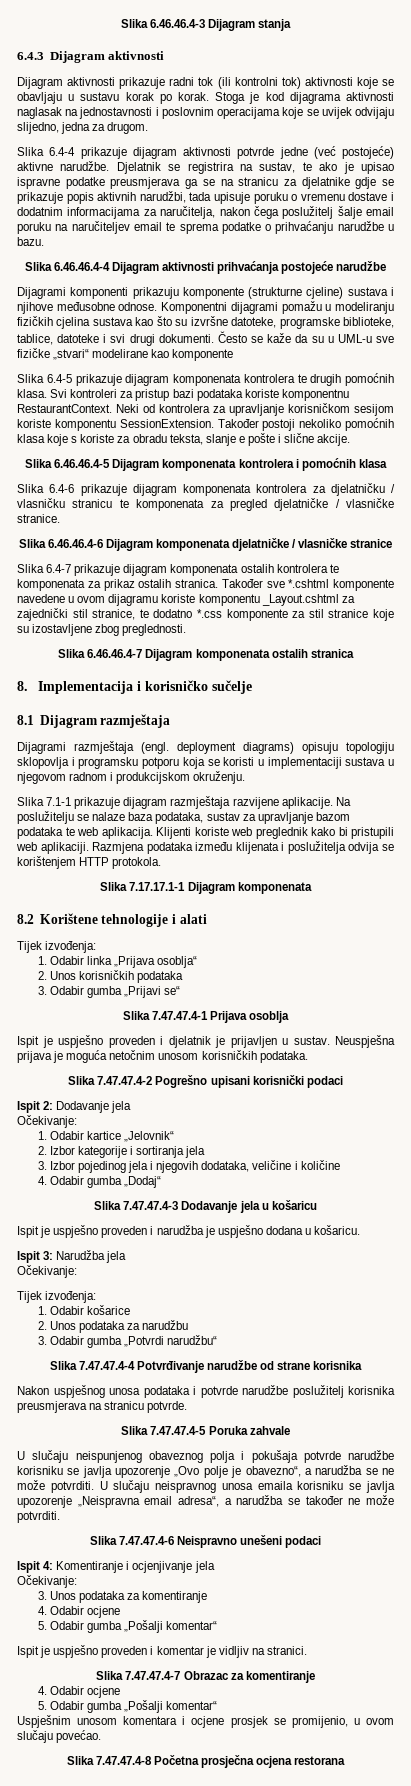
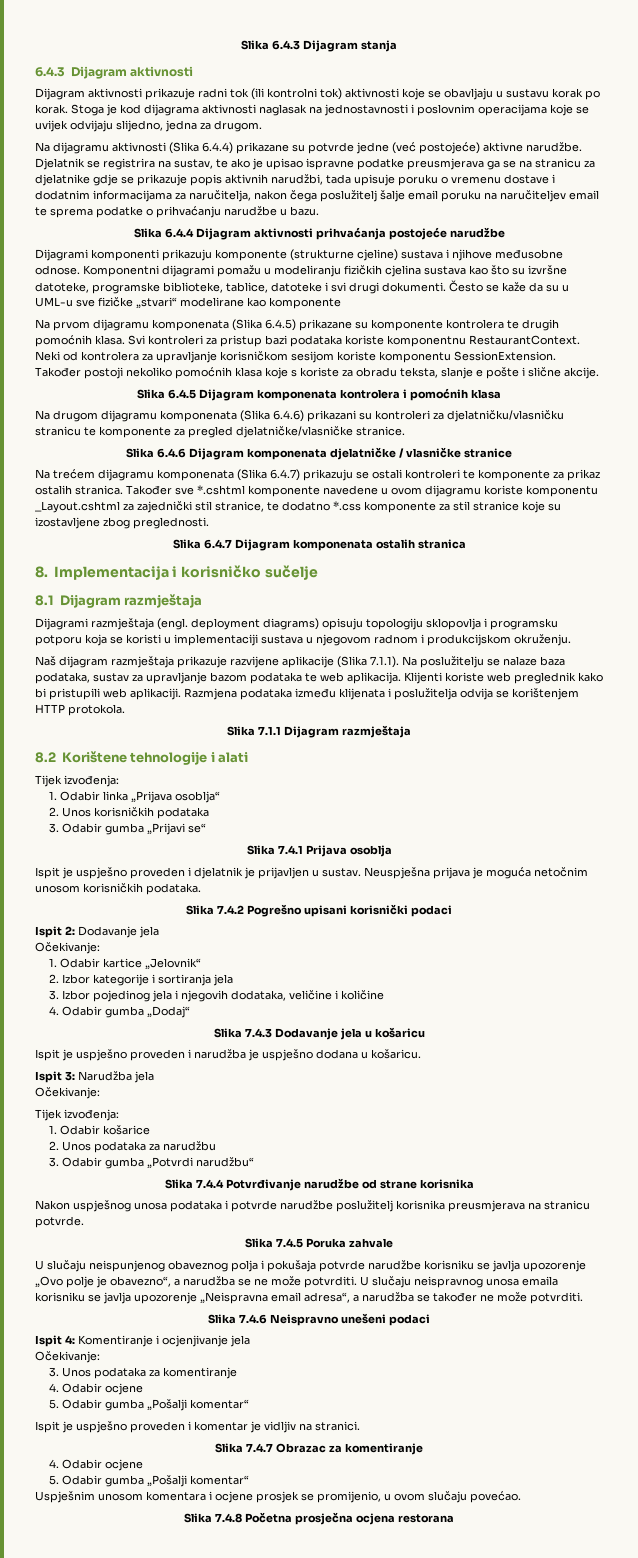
[120,19,205,28] Slika 6.46.46.4-3 -> [241,40,300,50] Slika 6.4.3
[17,147,231,159] Slika 6.4-4 prikazuje dijagram aktivnosti -> [35,142,305,154] Na dijagramu aktivnosti (Slika 6.4.4) prikazane su
[53,262,110,271] 6.46.46.4-4 -> [164,228,194,238] 6.4.4
[17,374,241,386] Slika 6.4-5 prikazuje dijagram komponenata -> [35,319,443,331] Na prvom dijagramu komponenata (Slika 6.4.5) prikazane su komponente
[54,459,111,468] 6.46.46.4-5 -> [168,389,196,399] 6.4.5
[17,483,395,496] [17,498,65,508] Slika 6.4-6 prikazuje dijagram komponenata kontrolera za djelatničku / vlasničku -> [35,410,564,422] Na drugom dijagramu komponenata (Slika 6.4.6) prikazani su kontroleri za djelatničku/vlasničku
[136,499,205,511] komponenata -> [99,426,171,438] komponente
[274,498,394,511] djelatničke / vlasničke -> [236,426,353,438] djelatničke/vlasničke
[47,539,103,548] 6.46.46.4-6 -> [157,448,186,458] 6.4.6
[17,564,339,576] [17,579,85,591] Slika 6.4-7 prikazuje dijagram komponenata ostalih kontrolera te komponenata -> [35,469,550,481] Na trećem dijagramu komponenata (Slika 6.4.7) prikazuju se ostali kontroleri te komponente
[87,649,143,658] 6.46.46.4-7 -> [203,539,232,549] 6.4.7
[17,796,333,809] Slika 7.1-1 prikazuje dijagram razmještaja razvijene aplikacije. -> [35,656,399,668] Naš dijagram razmještaja prikazuje razvijene aplikacije (Slika 7.1.1).
[129,882,312,894] 7.17.17.1-1 Dijagram komponenata -> [258,725,411,738] 7.1.1 Dijagram razmještaja
[151,1011,208,1020] 7.47.47.4-1 -> [277,845,303,854] 7.4.1
[97,1076,153,1085] 7.47.47.4-2 -> [217,905,244,914] 7.4.2
[123,1201,179,1210] 7.47.47.4-3 -> [244,1028,272,1038] 7.4.3
[78,1361,135,1370] 7.47.47.4-4 -> [195,1179,224,1188] 7.4.4
[150,1426,207,1435] 7.47.47.4-5 -> [276,1238,303,1248] 7.4.5
[118,1536,174,1545] 7.47.47.4-6 -> [239,1314,267,1324] 7.4.6
[125,1671,181,1680] 7.47.47.4-7 -> [246,1443,273,1452] 7.4.7
[95,1756,152,1765] 7.47.47.4-8 -> [215,1513,242,1523] 7.4.8

